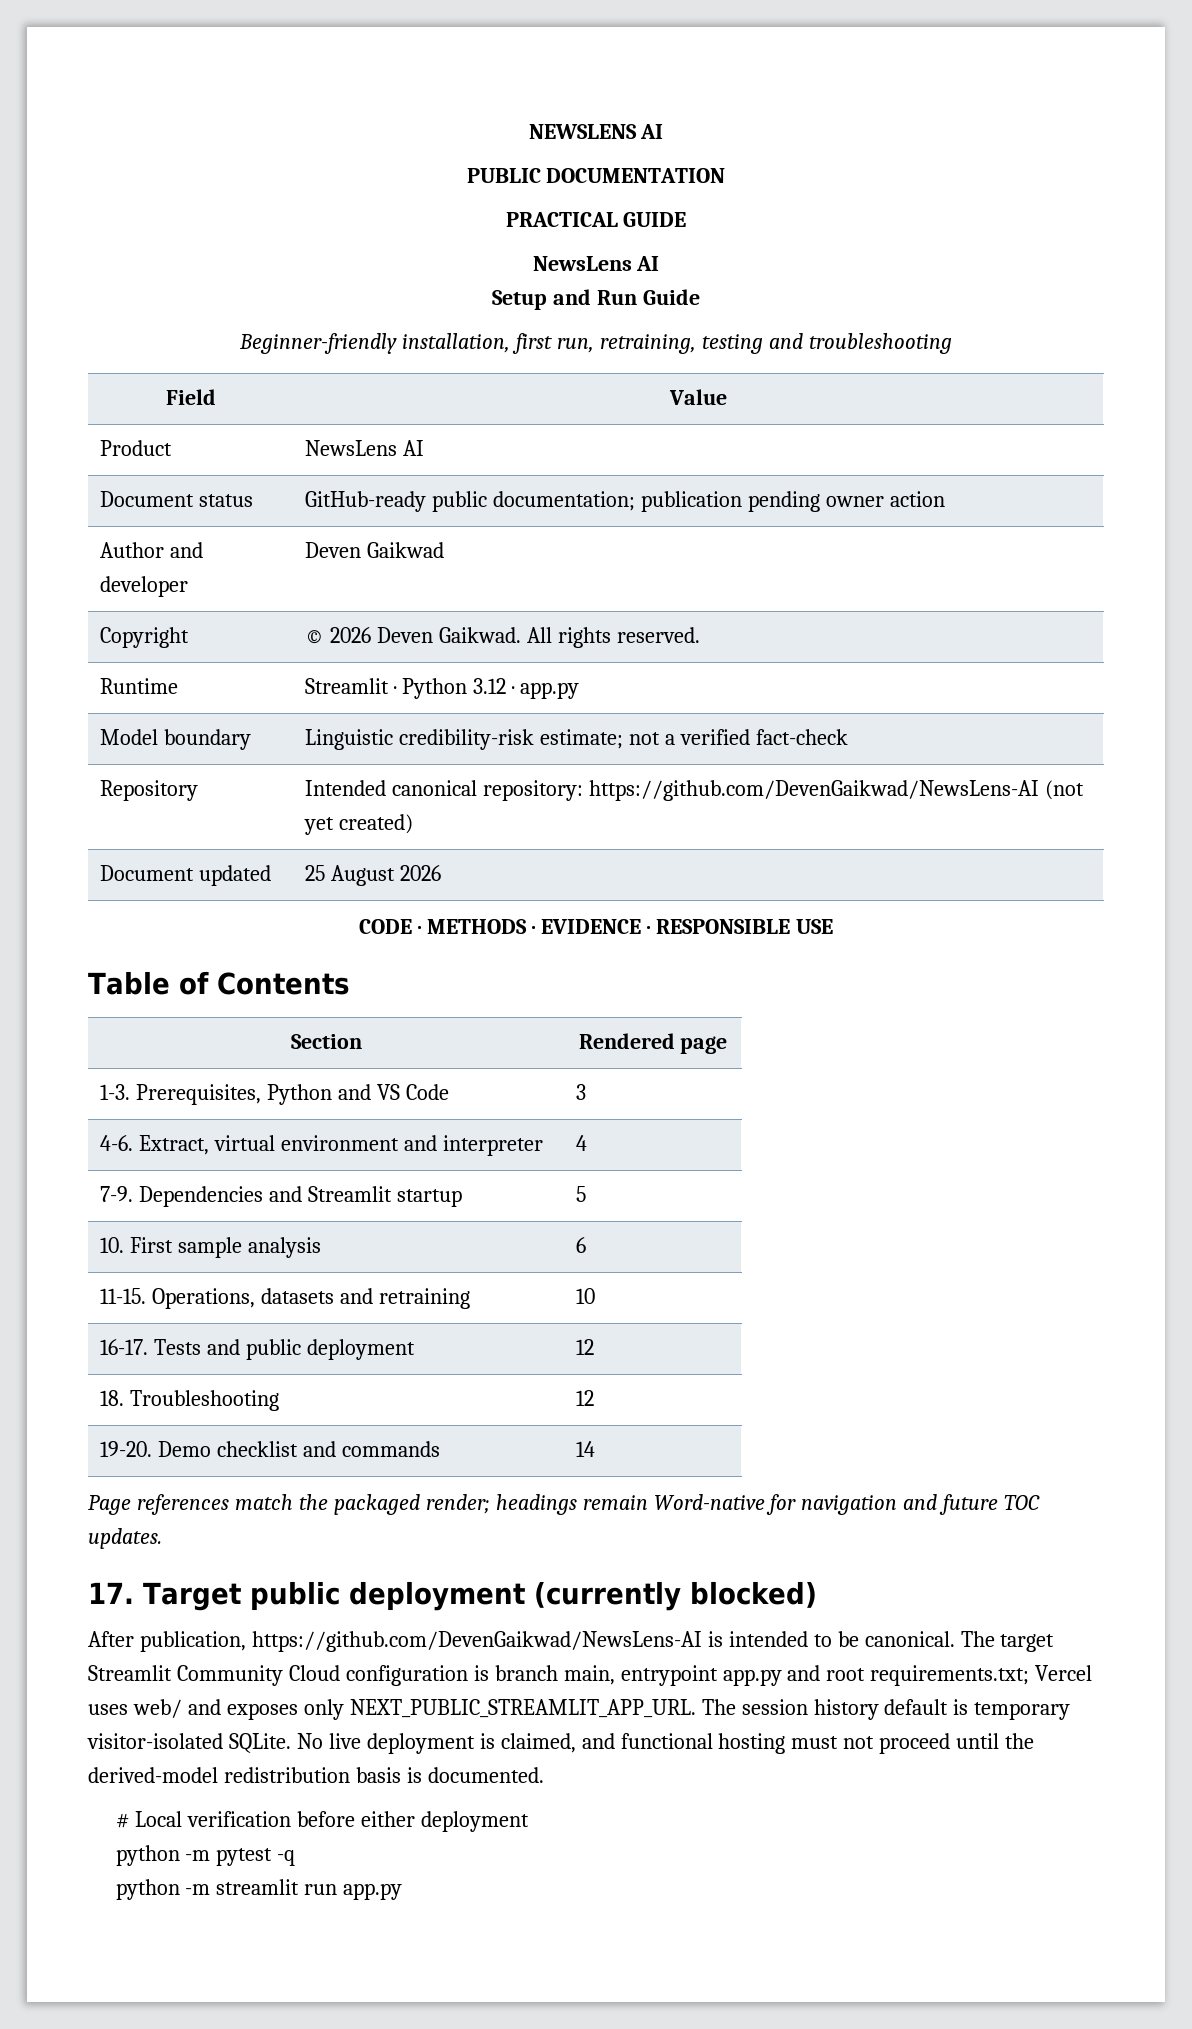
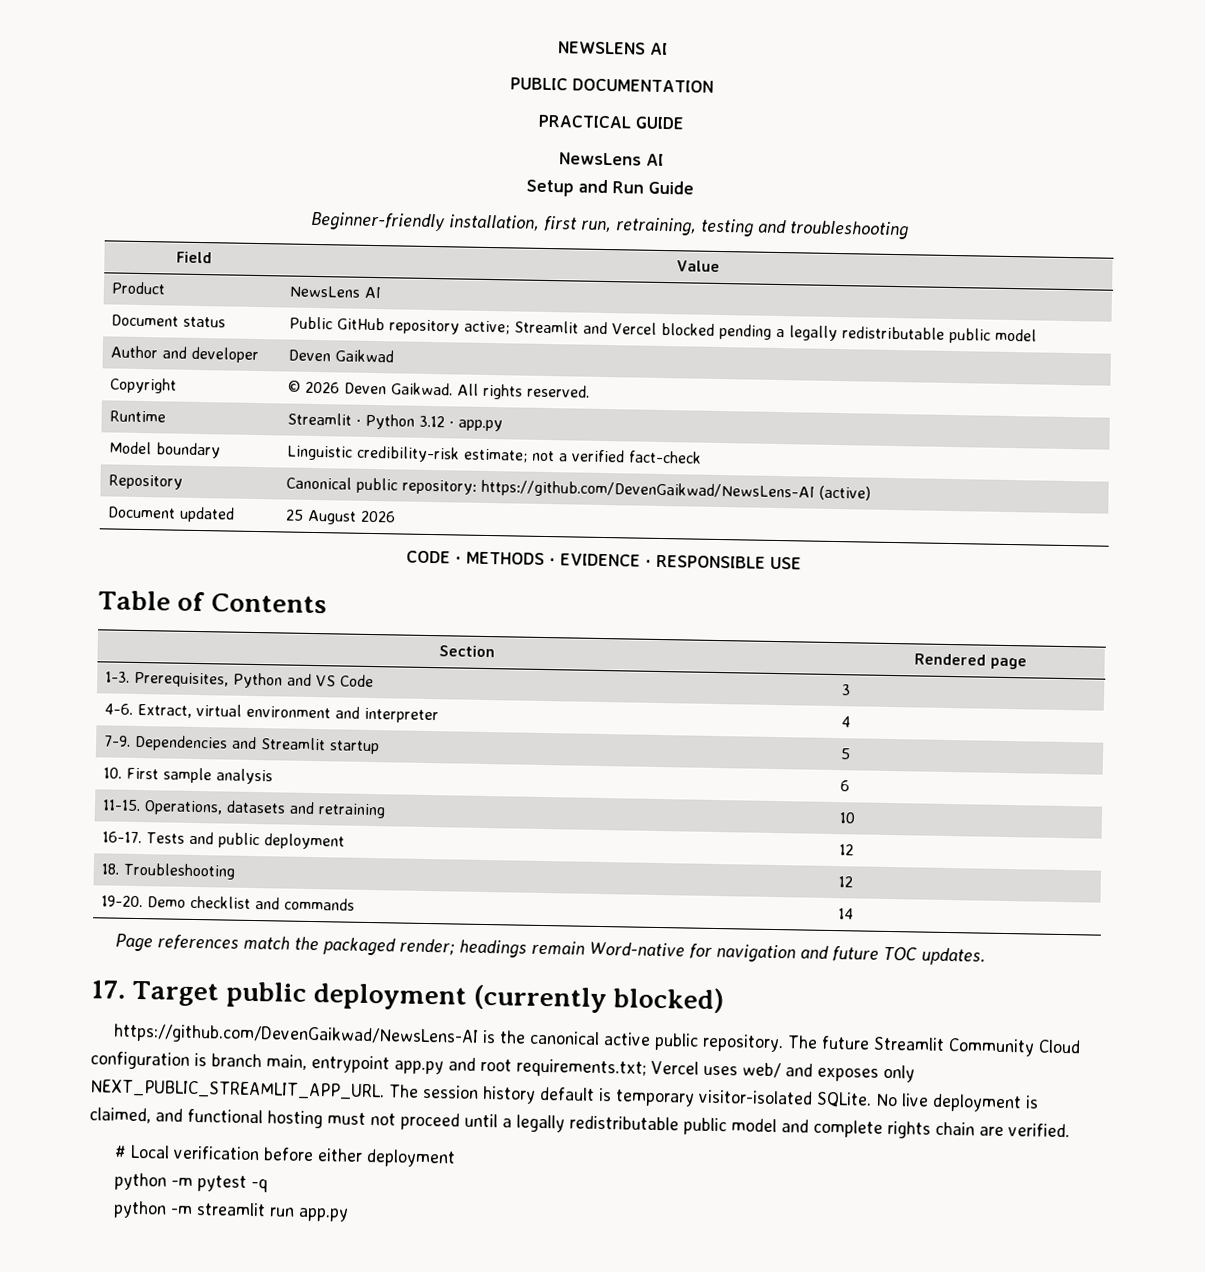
[305,491,945,512] GitHub-ready public documentation; publication pending owner action -> [289,316,1038,344] Public GitHub repository active; Streamlit and Vercel blocked pending a legally redistributable public model
[305,780,1084,801] [304,814,414,835] Intended canonical repository: https://github.com/DevenGaikwad/NewsLens-AI (not yet created) -> [286,476,872,501] Canonical public repository: https://github.com/DevenGaikwad/NewsLens-AI (active)
[88,1631,1055,1652] After publication, https://github.com/DevenGaikwad/NewsLens-AI is intended to be canonical. The target -> [113,1023,871,1053] https://github.com/DevenGaikwad/NewsLens-AI is the canonical active public repository. The future
[1005,1733,1035,1749] [88,1767,544,1783] the derived-model redistribution basis is documented. -> [502,1114,1070,1139] a legally redistributable public model and complete rights chain are verified.

